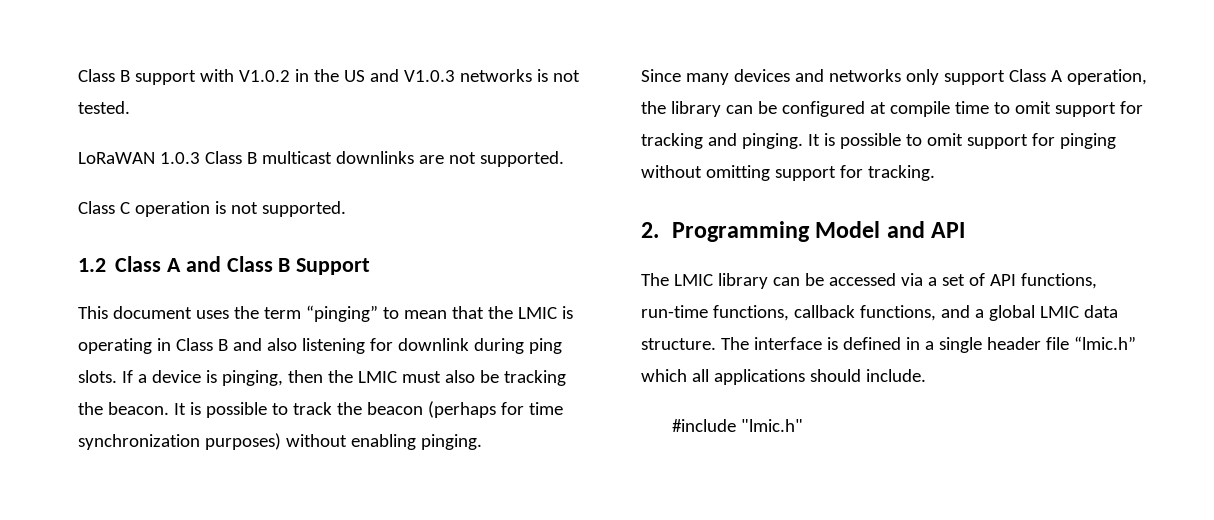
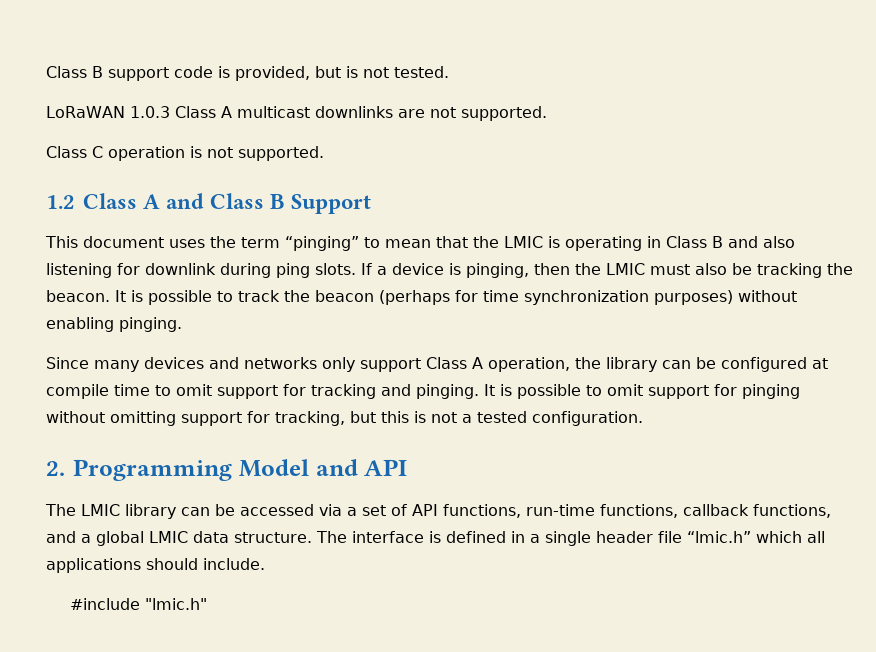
[199,69,532,82] with V1.0.2 in the US and V1.0.3 networks -> [174,66,341,81] code is provided, but
[246,152,257,164] B -> [220,106,232,118] A
[867,165,935,181] tracking. -> [275,411,643,426] tracking, but this is not a tested configuration.

